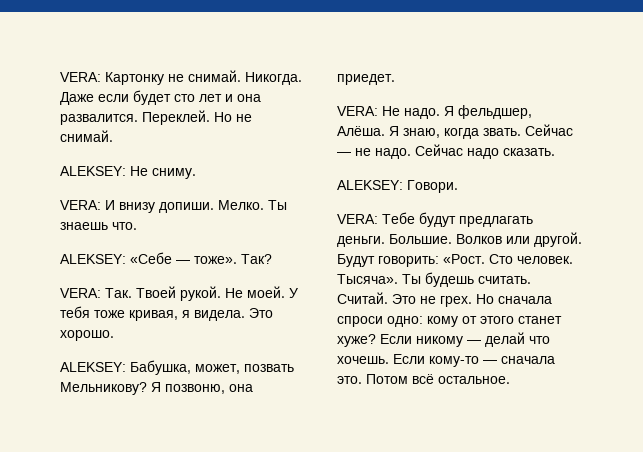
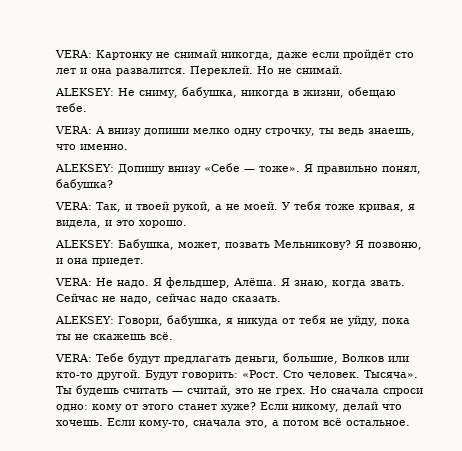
[188,70,302,85] [60,90,171,105] снимай. Никогда. Даже если будет -> [174,49,391,60] снимай никогда, даже если пройдёт
[152,168,196,179] [60,200,287,213] [60,222,137,230] [60,254,126,264] сниму. // VERA: И внизу допиши. Мелко. Ты знаешь что. // ALEKSEY: -> [138,87,396,98] [56,103,87,112] [55,126,415,136] [56,144,128,150] [55,164,201,174] сниму, бабушка, никогда в жизни, обещаю тебе. // VERA: А внизу допиши мелко одну строчку, ты ведь знаешь, что именно. // ALEKSEY: Допишу внизу
[241,254,272,264] [60,286,243,301] Так? // VERA: Так. Твоей рукой. Не -> [303,164,421,174] [56,179,113,190] [55,201,240,212] Я правильно понял, бабушка? // VERA: Так, и твоей рукой, а не
[194,308,273,321] видела. Это -> [56,220,135,228] видела, и это
(225, 389) none -> [56,258,63,264] и
[337,144,463,159] — не надо. Сейчас -> [102,293,196,304] не надо, сейчас
[407,180,458,193] Говори. -> [117,315,410,326] [56,332,173,340] Говори, бабушка, я никуда от тебя не уйду, пока ты не скажешь всё.
[337,234,452,247] деньги. Большие. -> [235,353,338,364] деньги, большие,
(530, 240) none -> [56,372,93,378] кто-то
[478,276,531,284] [337,292,416,304] считать. Считай. Это -> [123,385,254,396] считать — считай, это
[416,336,481,347] никому — -> [292,404,339,412] никому,
[429,356,555,367] [337,374,408,384] кому-то — сначала это. Потом -> [139,420,319,428] кому-то, сначала это, а потом

